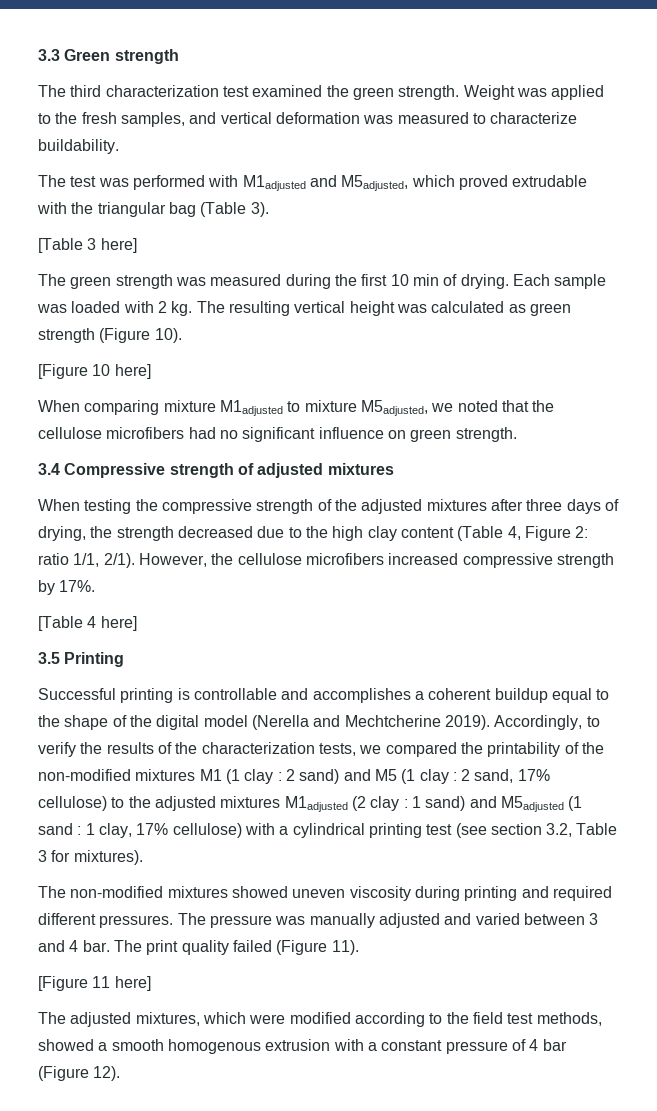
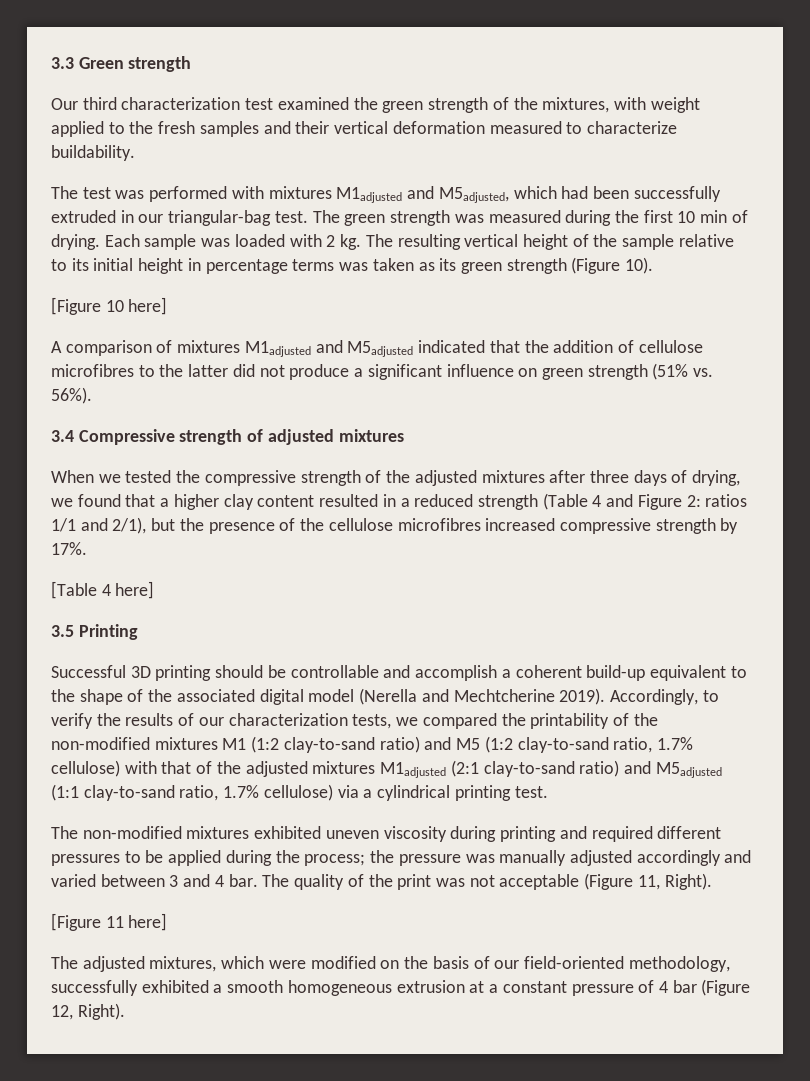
[38,85,66,97] The -> [51,98,78,110] Our
[398,85,547,100] strength. Weight was -> [428,97,700,113] strength of the mixtures, with weight
[120,112,217,127] samples, and -> [199,121,330,137] samples and their
[363,115,394,124] was -> (485, 127) none
(239, 181) none -> [268,186,332,199] mixtures
[458,175,588,190] [37,202,269,217] [38,238,137,253] proved extrudable with the triangular bag (Table 3). // [Table 3 here] // -> [561,186,721,202] [51,210,308,226] had been successfully extruded in our triangular-bag test.
[396,301,526,313] was calculated as -> [572,234,734,250] [51,258,457,274] of the sample relative to its initial height in percentage terms was taken as its
[38,400,555,416] [38,427,517,442] When comparing mixture M1adjusted to mixture M5adjusted, we noted that the cellulose microfibers had no significant influence on green strength. -> [51,340,703,357] [51,363,714,380] [51,387,92,404] A comparison of mixtures M1adjusted and M5adjusted indicated that the addition of cellulose microfibres to the latter did not produce a significant influence on green strength (51% vs. 56%).
[84,499,132,514] testing -> [98,470,172,483] we tested
[90,526,589,541] [38,553,384,568] the strength decreased due to the high clay content (Table 4, Figure 2: ratio 1/1, 2/1). However, the cellulose microfibers -> [51,493,748,510] [51,517,481,534] we found that a higher clay content resulted in a reduced strength (Table 4 and Figure 2: ratios 1/1 and 2/1), but the presence of the cellulose microfibres
[120,688,190,703] printing is -> [130,665,286,681] 3D printing should be
[312,688,411,703] accomplishes -> [415,665,498,681] accomplish
[494,688,592,703] buildup equal -> [586,665,726,681] build-up equivalent
(152, 721) none -> [176,689,255,702] associated
[175,742,198,754] the -> [198,717,224,726] our
[225,769,550,784] [38,796,583,812] [38,823,618,838] [38,850,143,865] (1 clay : 2 sand) and M5 (1 clay : 2 sand, 17% cellulose) to the adjusted mixtures M1adjusted (2 clay : 1 sand) and M5adjusted (1 sand : 1 clay, 17% cellulose) with a cylindrical printing test (see section 3.2, Table 3 for mixtures). -> [251,736,693,753] [51,760,722,778] [51,784,548,801] (1:2 clay-to-sand ratio) and M5 (1:2 clay-to-sand ratio, 1.7% cellulose) with that of the adjusted mixtures M1adjusted (2:1 clay-to-sand ratio) and M5adjusted (1:1 clay-to-sand ratio, 1.7% cellulose) via a cylindrical printing test.
[231,886,288,898] showed -> [254,826,322,839] exhibited
[99,913,206,928] pressures. The -> [51,850,395,866] pressures to be applied during the process; the
(440, 920) none -> [636,850,721,866] accordingly
[146,940,359,955] print quality failed (Figure 11). -> [294,873,712,890] quality of the print was not acceptable (Figure 11, Right).
[354,1012,602,1027] [38,1039,364,1054] according to the field test methods, showed a smooth homogenous extrusion with -> [380,956,730,972] [51,980,485,996] on the basis of our field-oriented methodology, successfully exhibited a smooth homogeneous extrusion at
[93,1066,121,1081] 12). -> [51,1003,125,1020] 12, Right).

